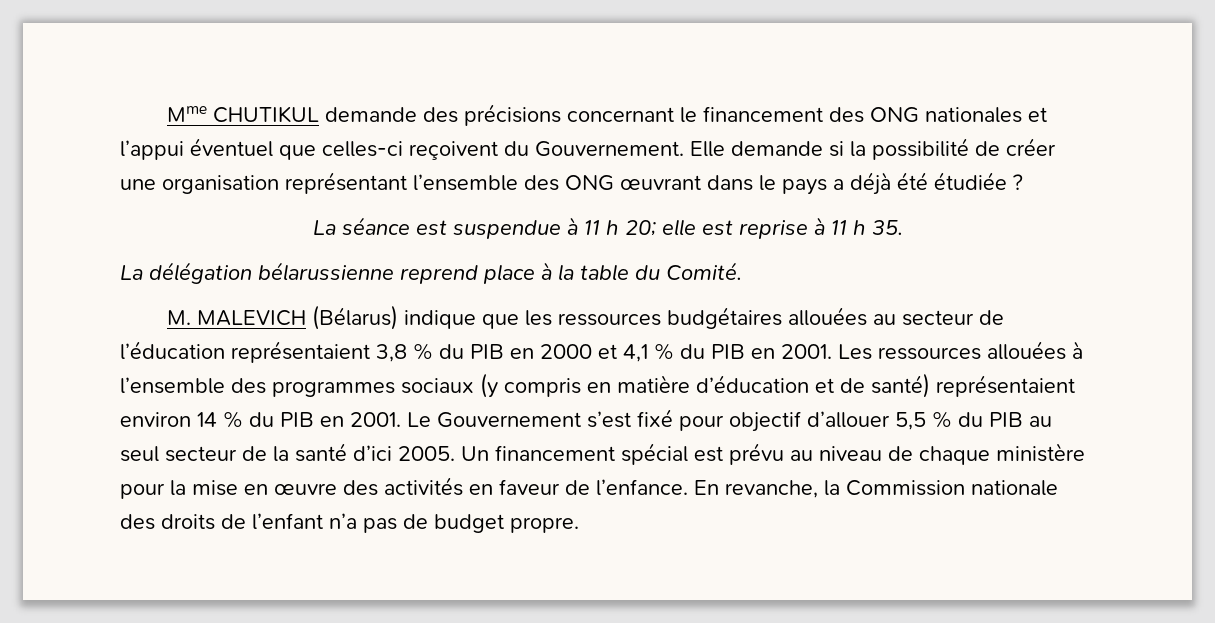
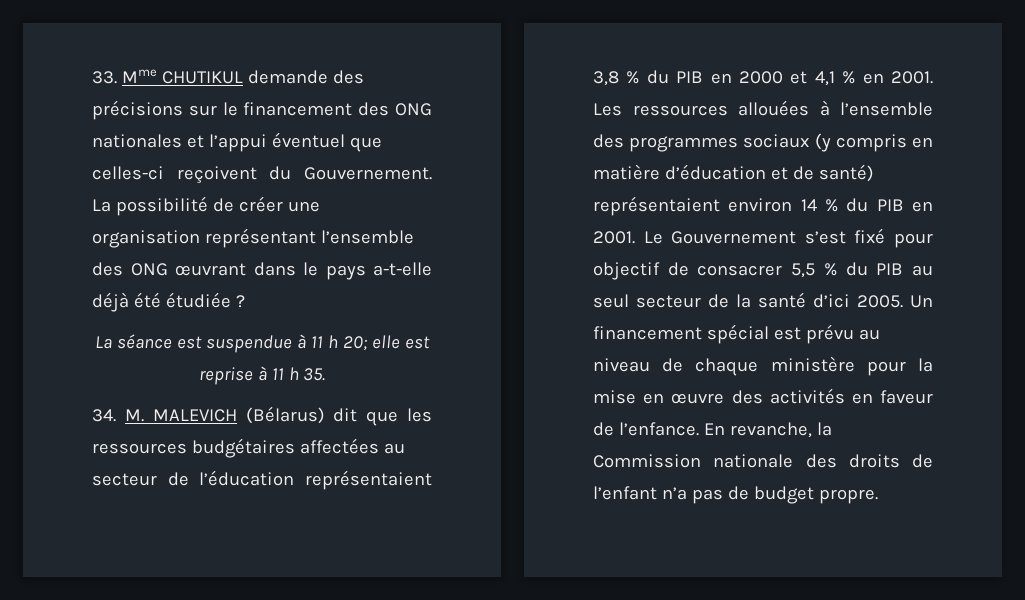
(166, 114) none -> [92,71,117,84] 33.
[566,107,674,122] concernant -> [188,105,217,116] sur
[690,141,866,157] Elle demande si la -> [92,199,111,212] La
[833,179,844,190] a -> [373,262,432,276] a-t-elle
[120,262,742,284] La délégation bélarussienne reprend place à la table du Comité. // -> [92,409,116,422] 34.
[403,310,476,329] indique -> [333,408,358,422] dit
[787,307,867,326] allouées -> [299,438,379,454] affectées
[680,344,745,359] du PIB -> (856, 77) none
[807,411,890,428] d’allouer -> [667,262,783,276] de consacrer

